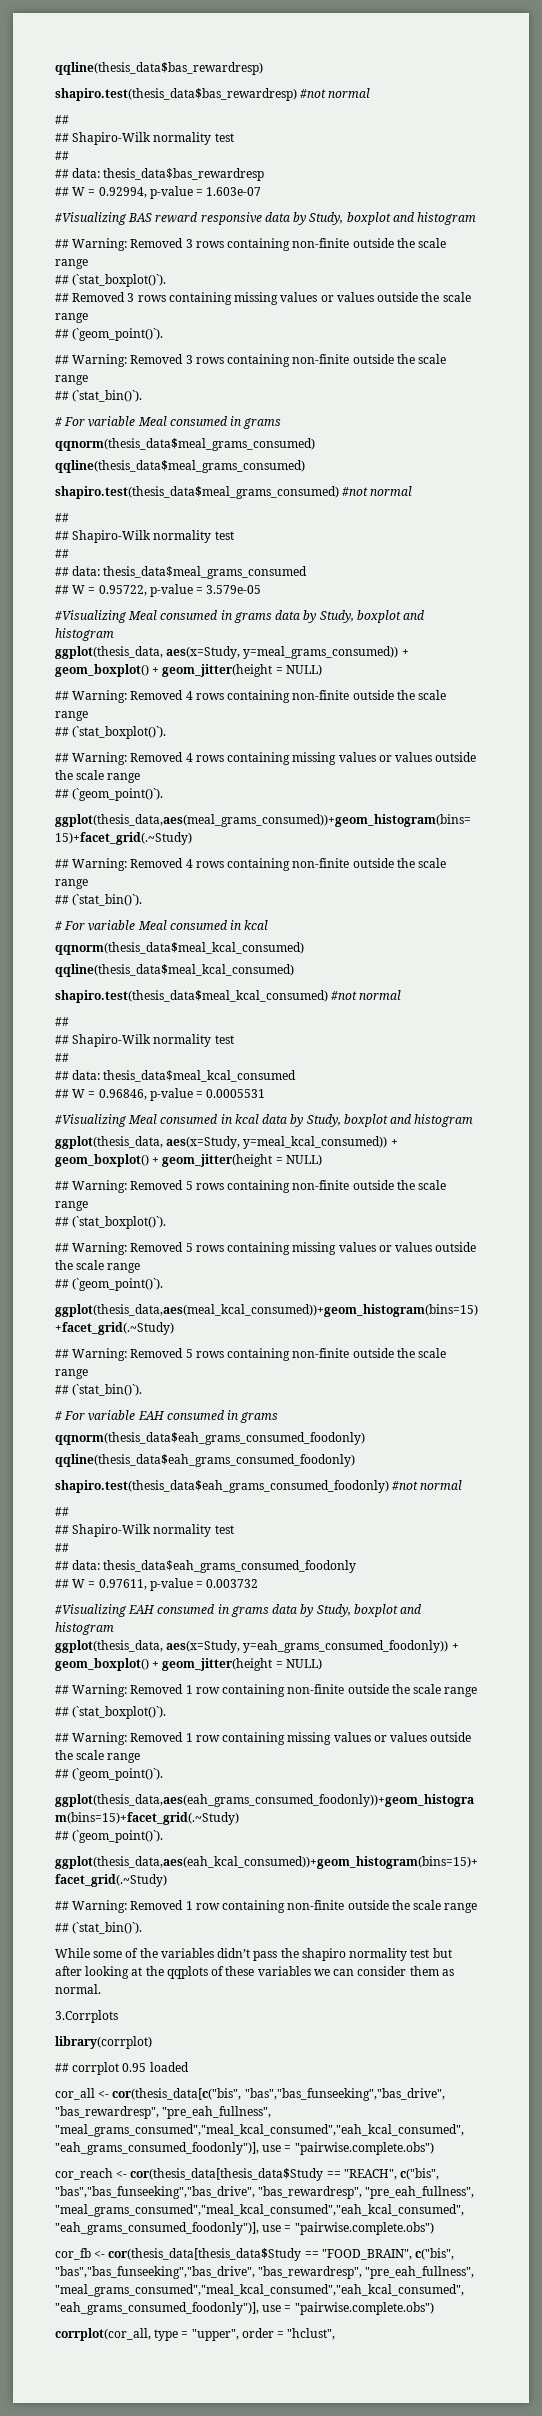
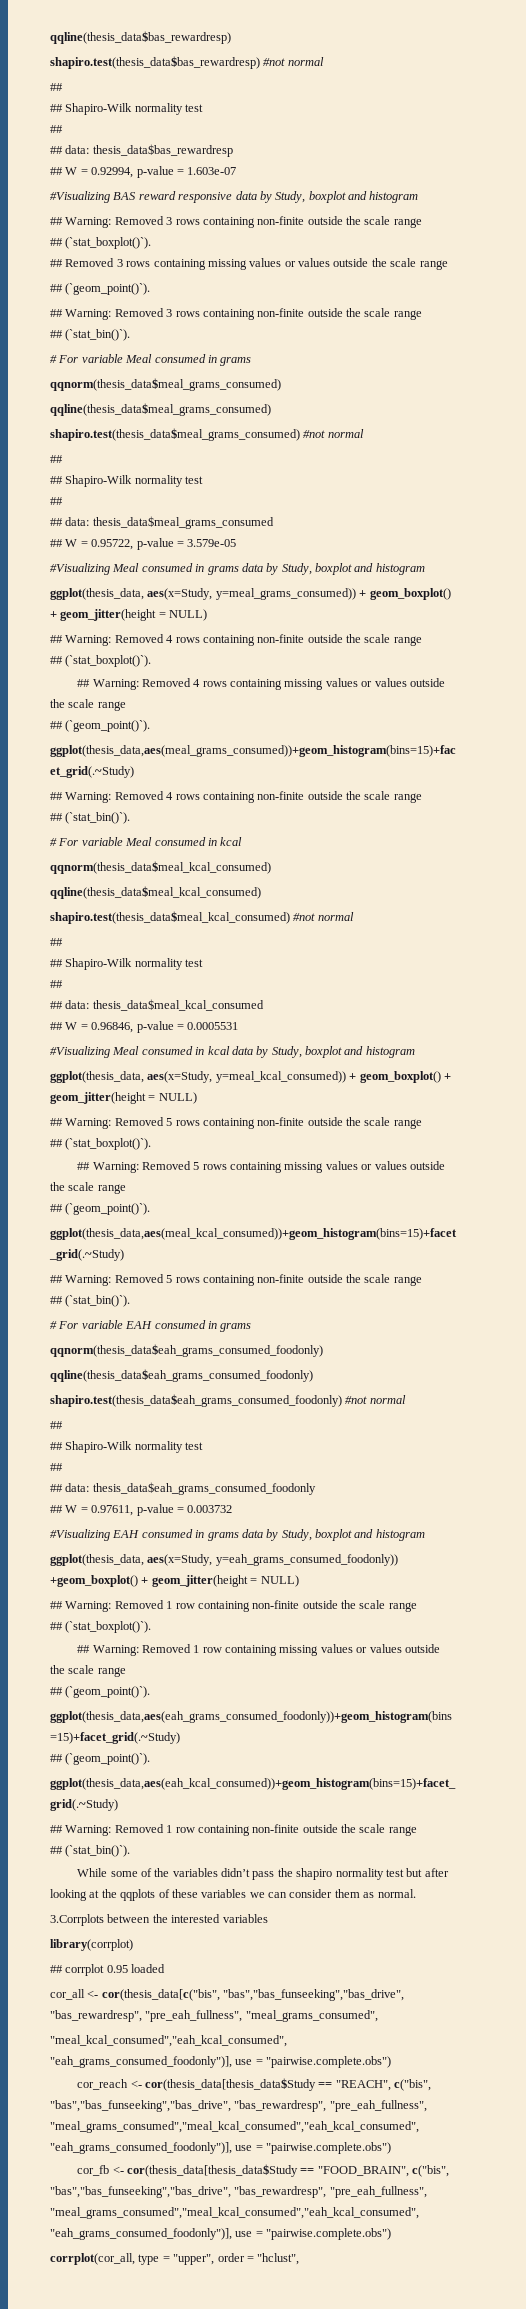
[451,1643,459,1650] [55,1658,149,1671] + geom_boxplot() -> [50,1575,138,1587] +geom_boxplot()
(118, 2016) none -> [107,1914,268,1923] between the interested variables
[55,2124,464,2137] "meal_grams_consumed","meal_kcal_consumed","eah_kcal_consumed", -> [245,2010,378,2022] [50,2035,287,2047] "meal_grams_consumed", // "meal_kcal_consumed","eah_kcal_consumed",

